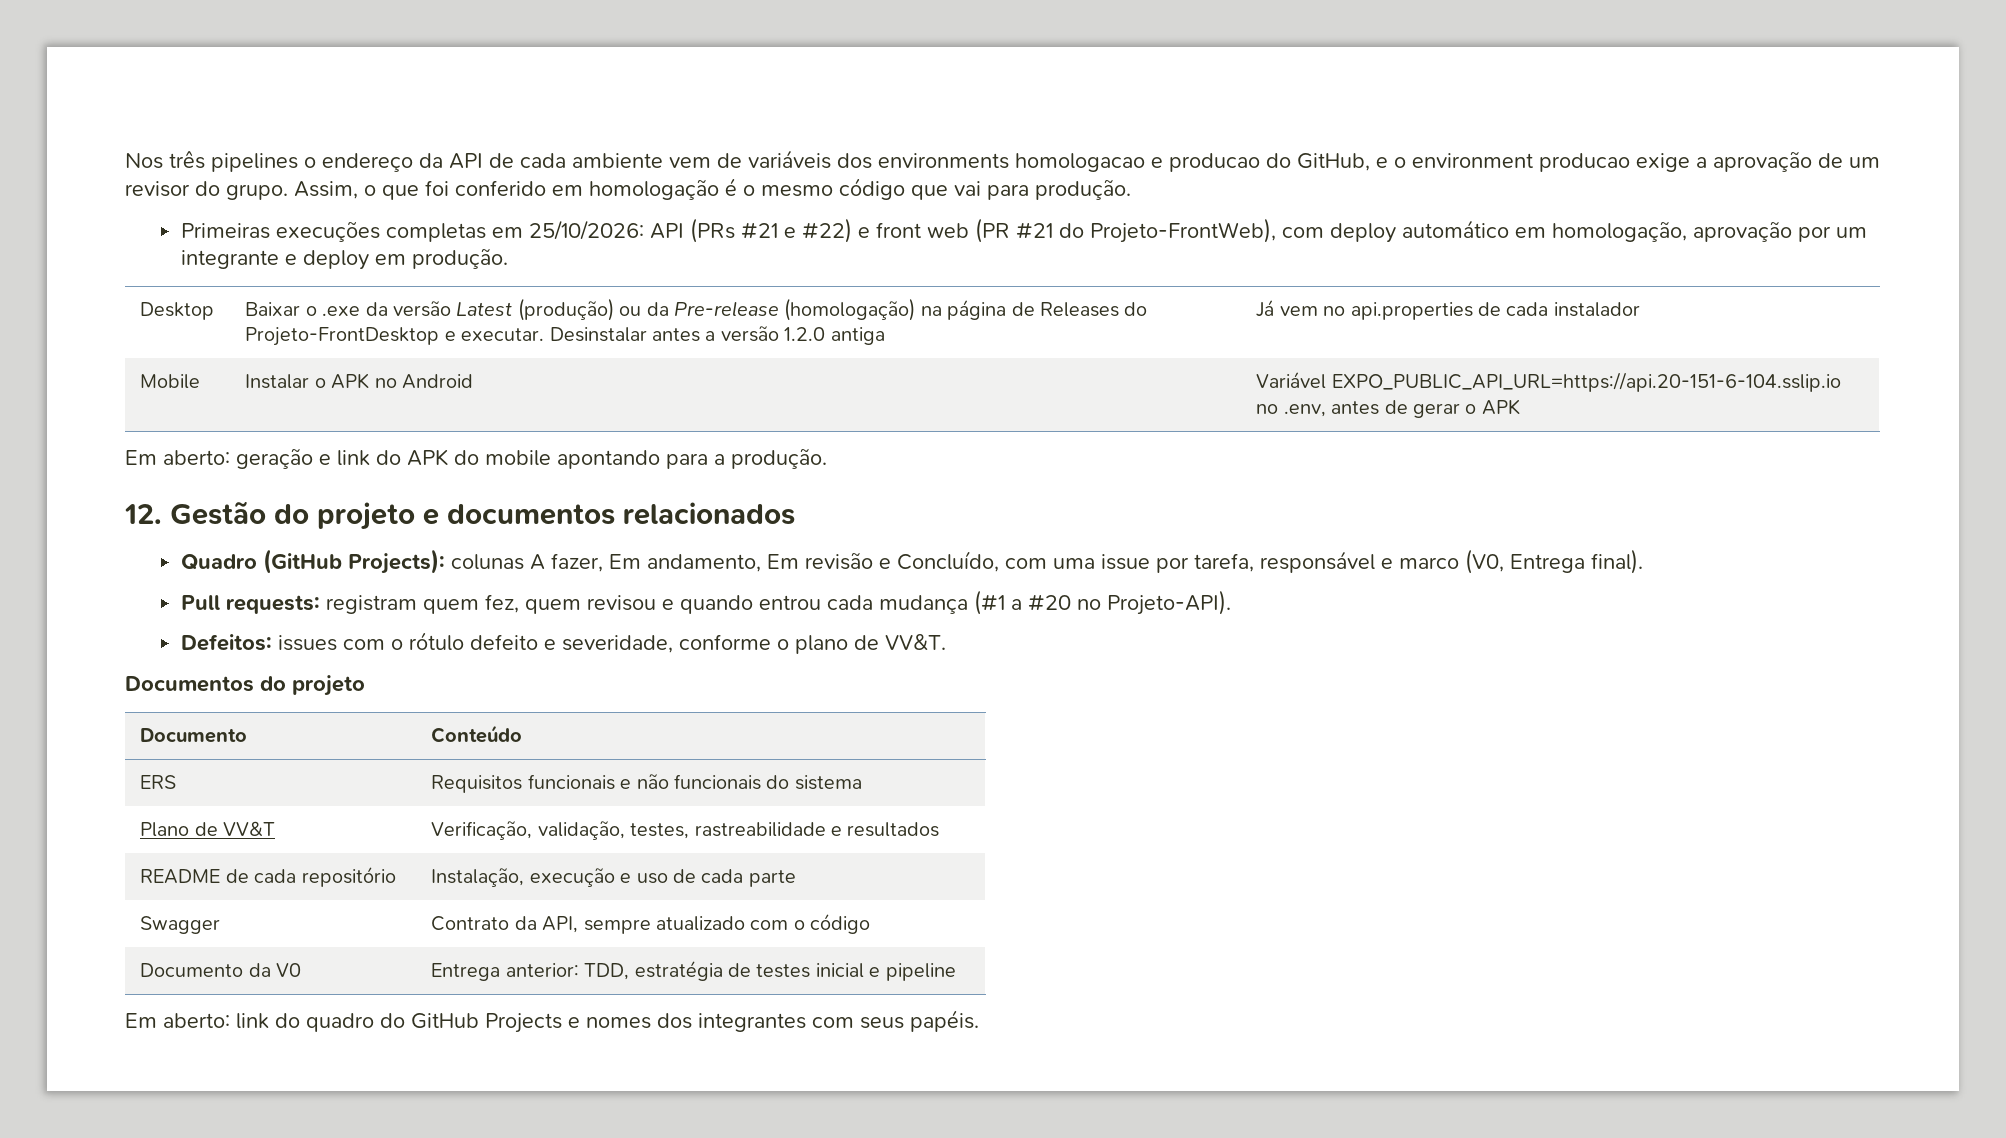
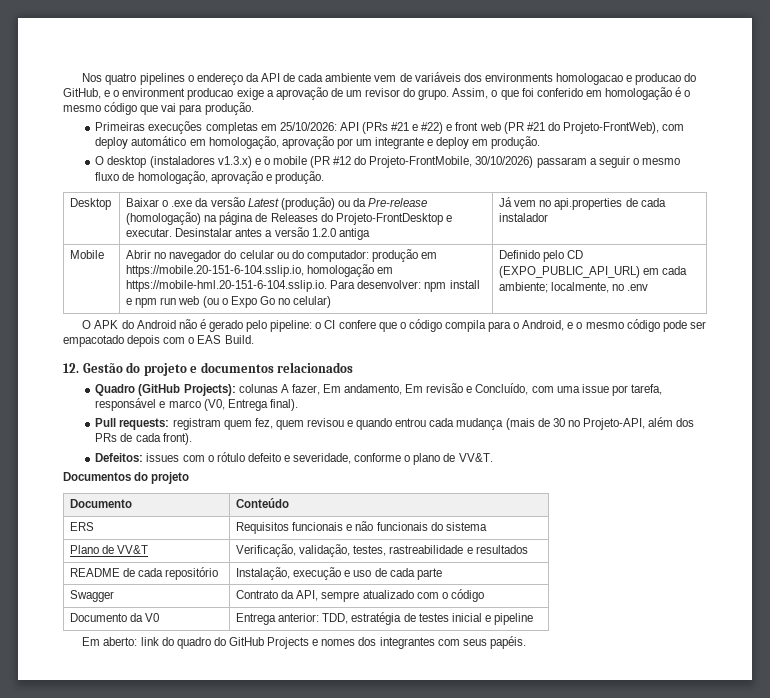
[169,151,205,169] três -> [105,73,137,85] quatro
(509, 258) none -> [95,156,680,168] [95,171,324,184] // O desktop (instaladores v1.3.x) e o mobile (PR #12 do Projeto-FrontMobile, 30/10/2026) passaram a seguir o mesmo fluxo de homologação, aprovação e produção.
[245,373,474,389] [1256,372,1841,392] [1256,399,1520,418] [125,448,827,469] Instalar o APK no Android | Variável EXPO_PUBLIC_API_URL=https://api.20-151-6-104.sslip.io no .env, antes de gerar o APK // Em aberto: geração e link do APK do mobile apontando para a produção. -> [126,249,438,262] [126,264,394,277] [126,280,480,292] [126,296,332,308] [499,250,584,262] [499,266,688,278] [499,282,649,293] [82,319,706,332] [63,335,254,347] Abrir no navegador do celular ou do computador: produção em https://mobile.20-151-6-104.sslip.io, homologação em https://mobile-hml.20-151-6-104.sslip.io. Para desenvolver: npm install e npm run web (ou o Expo Go no celular) | Definido pelo CD (EXPO_PUBLIC_API_URL) em cada ambiente; localmente, no .env // O APK do Android não é gerado pelo pipeline: o CI confere que o código compila para o Android, e o mesmo código pode ser empacotado depois com o EAS Build.
[974,590,1232,615] (#1 a #20 no Projeto-API). -> [505,417,695,430] [95,433,192,445] (mais de 30 no Projeto-API, além dos PRs de cada front).

